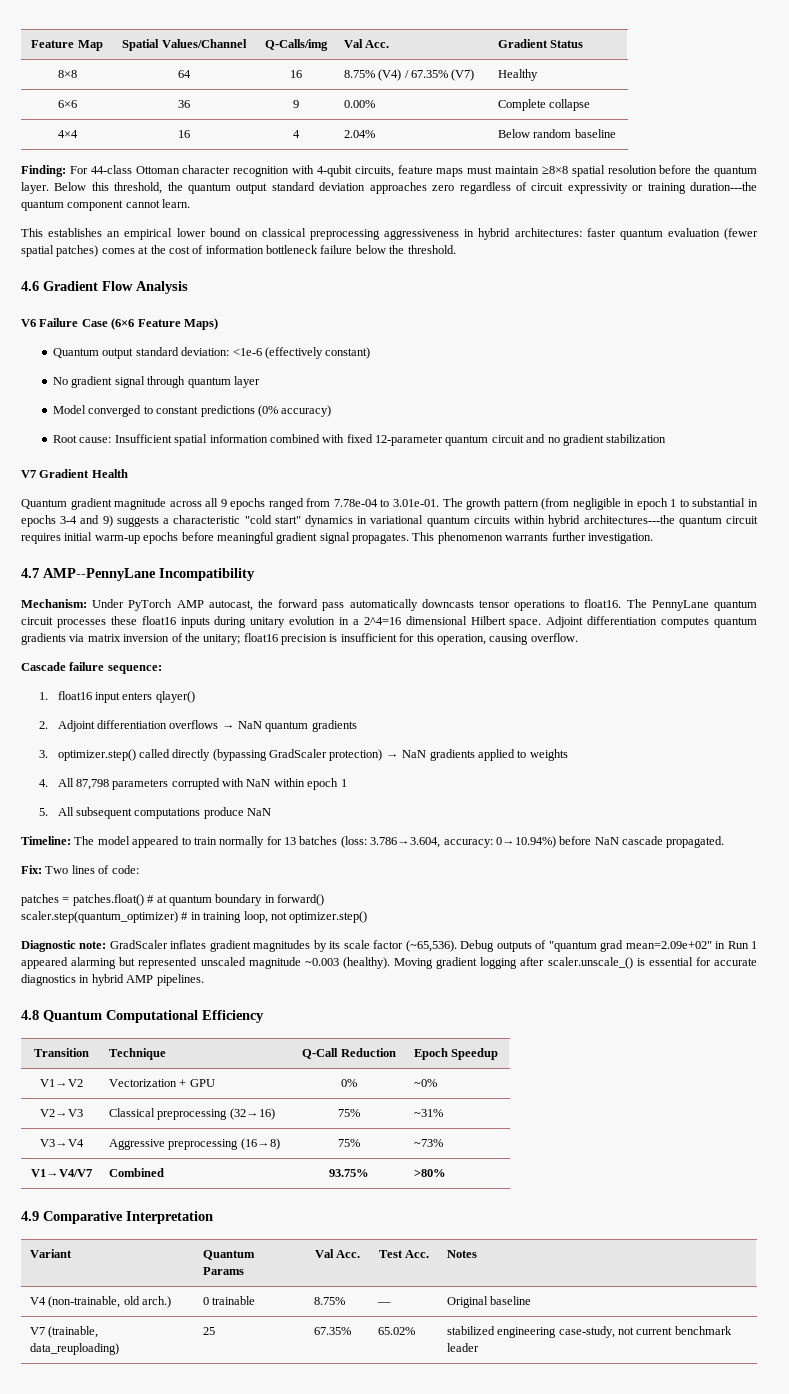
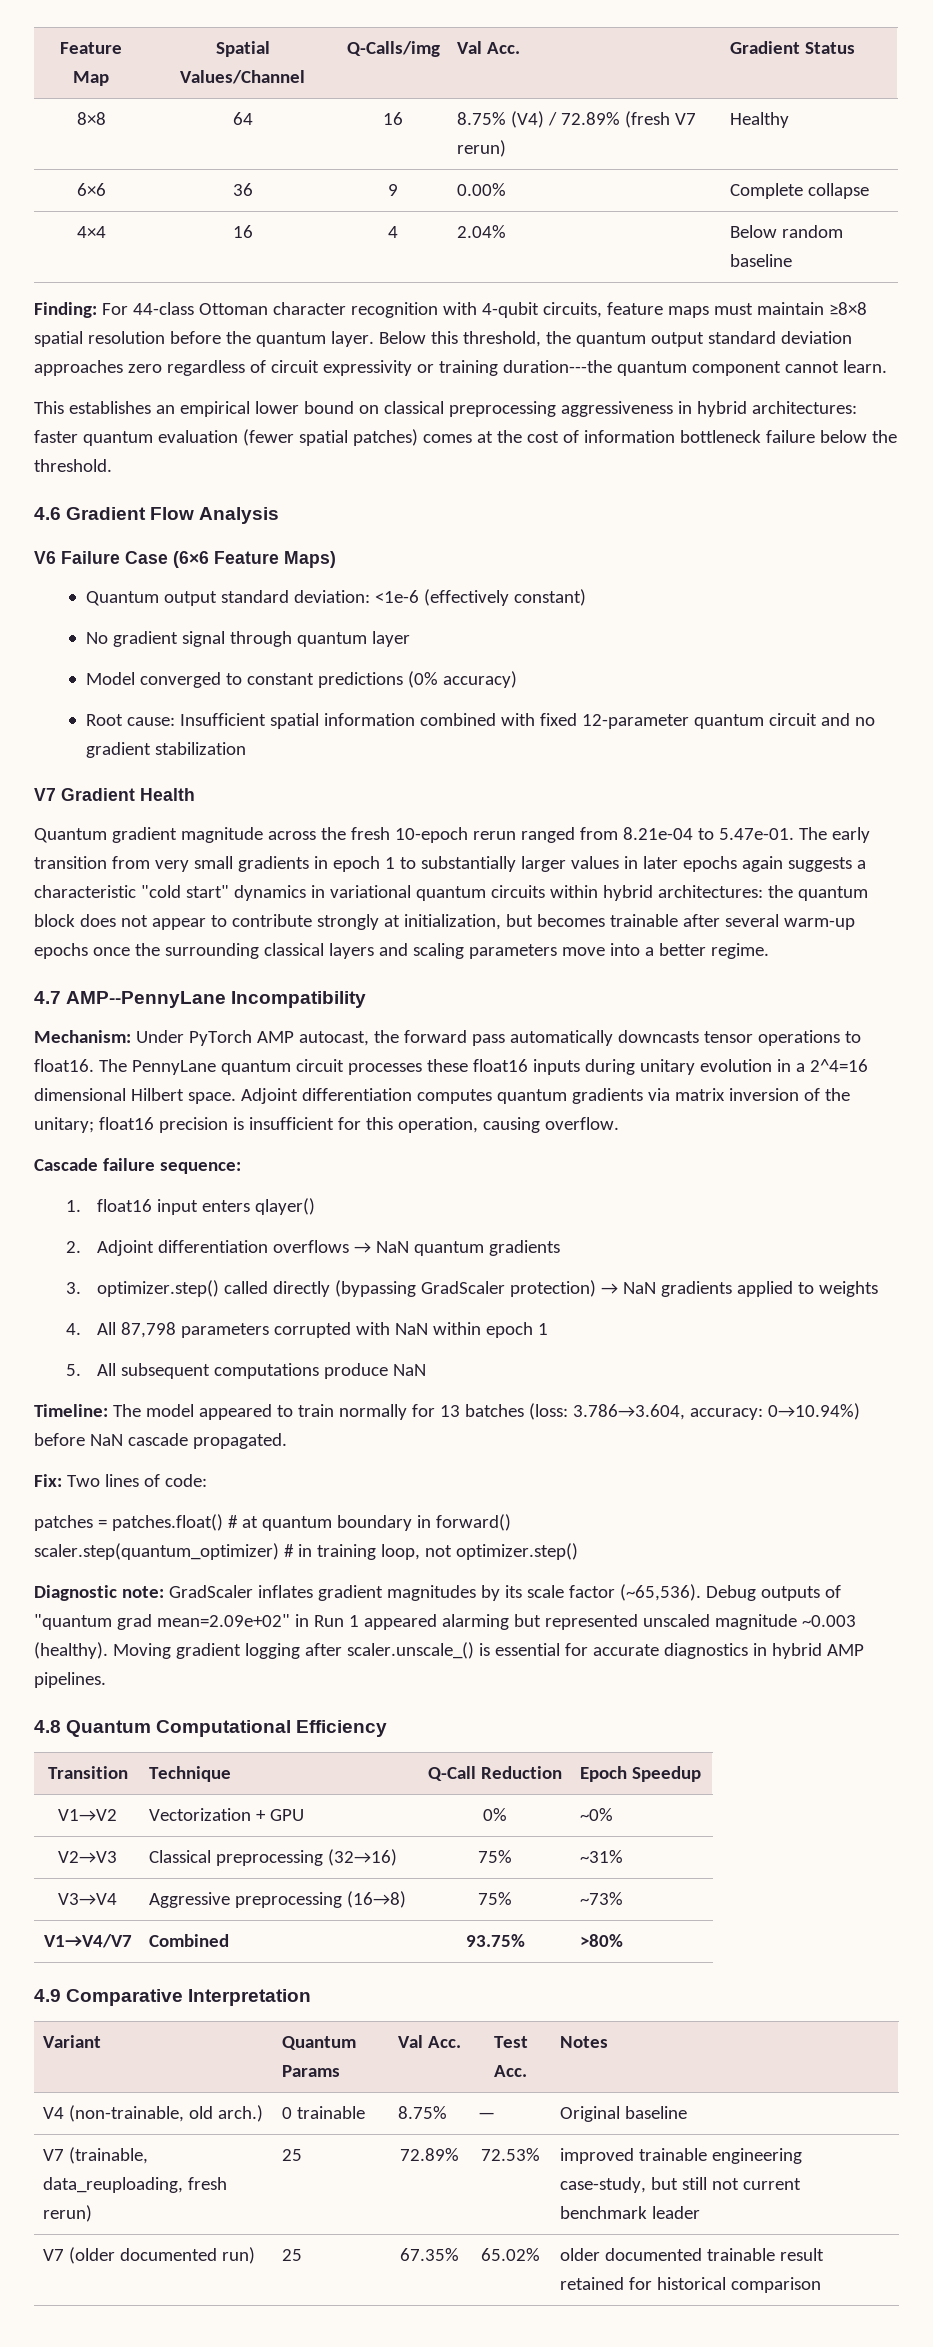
[410,69,475,81] 67.35% (V7) -> [560,111,696,128] [456,140,506,157] 72.89% (fresh V7 rerun)
[205,498,758,510] [21,515,113,527] all 9 epochs ranged from 7.78e-04 to 3.01e-01. The growth pattern (from negligible in epoch 1 to substantial in epochs 3-4 and 9) -> [320,827,870,843] [34,856,783,872] the fresh 10-epoch rerun ranged from 8.21e-04 to 5.47e-01. The early transition from very small gradients in epoch 1 to substantially larger values in later epochs again
[583,515,758,527] [21,532,653,544] architectures---the quantum circuit requires initial warm-up epochs before meaningful gradient signal propagates. This phenomenon warrants further investigation. -> [657,885,868,901] [34,914,855,930] [34,943,769,959] architectures: the quantum block does not appear to contribute strongly at initialization, but becomes trainable after several warm-up epochs once the surrounding classical layers and scaling parameters move into a better regime.
[29,1343,119,1355] [202,1327,215,1335] [313,1327,351,1335] [377,1327,415,1335] [446,1326,732,1338] [446,1343,479,1352] data_reuploading) | 25 | 67.35% | 65.02% | stabilized engineering case-study, not current benchmark leader -> [42,2177,227,2193] [42,2205,92,2222] [281,2149,302,2161] [400,2148,459,2161] [481,2148,540,2161] [559,2148,802,2164] [559,2177,801,2193] [559,2206,700,2219] [42,2247,255,2264] [281,2249,302,2261] [400,2248,459,2261] [481,2248,540,2261] [559,2248,824,2261] [559,2277,821,2293] data_reuploading, fresh rerun) | 25 | 72.89% | 72.53% | improved trainable engineering case-study, but still not current benchmark leader // V7 (older documented run) | 25 | 67.35% | 65.02% | older documented trainable result retained for historical comparison

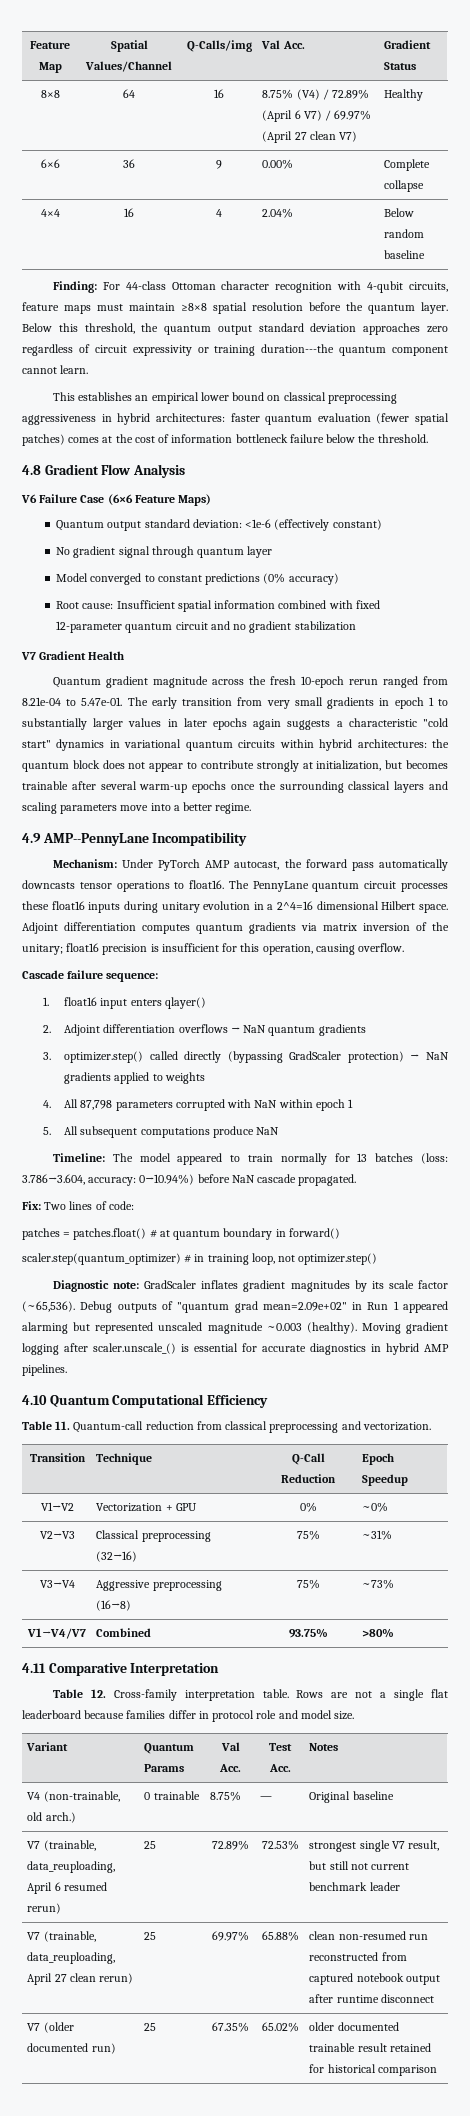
[624,111,696,128] [456,140,506,157] (fresh V7 rerun) -> [262,110,372,122] [262,131,358,143] (April 6 V7) / 69.97% (April 27 clean V7)
[34,507,61,520] 4.6 -> [22,465,41,475] 4.8
[34,991,61,1004] 4.7 -> [22,833,41,843] 4.9
[34,1720,61,1733] 4.8 -> [22,1395,47,1405] 4.10
(388, 1728) none -> [22,1421,431,1433] // Table 11. Quantum-call reduction from classical preprocessing and vectorization.
[34,1989,61,2002] 4.9 -> [22,1663,46,1673] 4.11
(312, 1997) none -> [52,1689,448,1701] [22,1710,355,1722] // Table 12. Cross-family interpretation table. Rows are not a single flat leaderboard because families differ in protocol role and model size.
[187,2177,227,2190] fresh -> [27,1882,107,1894] April 6 resumed
[559,2148,802,2164] [559,2177,646,2193] improved trainable engineering case-study, -> [309,1840,440,1852] strongest single V7 result,
(700, 2212) none -> [27,1931,96,1942] [27,1952,116,1964] [27,1973,134,1985] [144,1932,157,1940] [212,1931,249,1941] [261,1931,299,1941] [309,1931,428,1940] [309,1952,407,1961] [309,1973,440,1985] [309,1994,434,2003] // V7 (trainable, data_reuploading, April 27 clean rerun) | 25 | 69.97% | 65.88% | clean non-resumed run reconstructed from captured notebook output after runtime disconnect

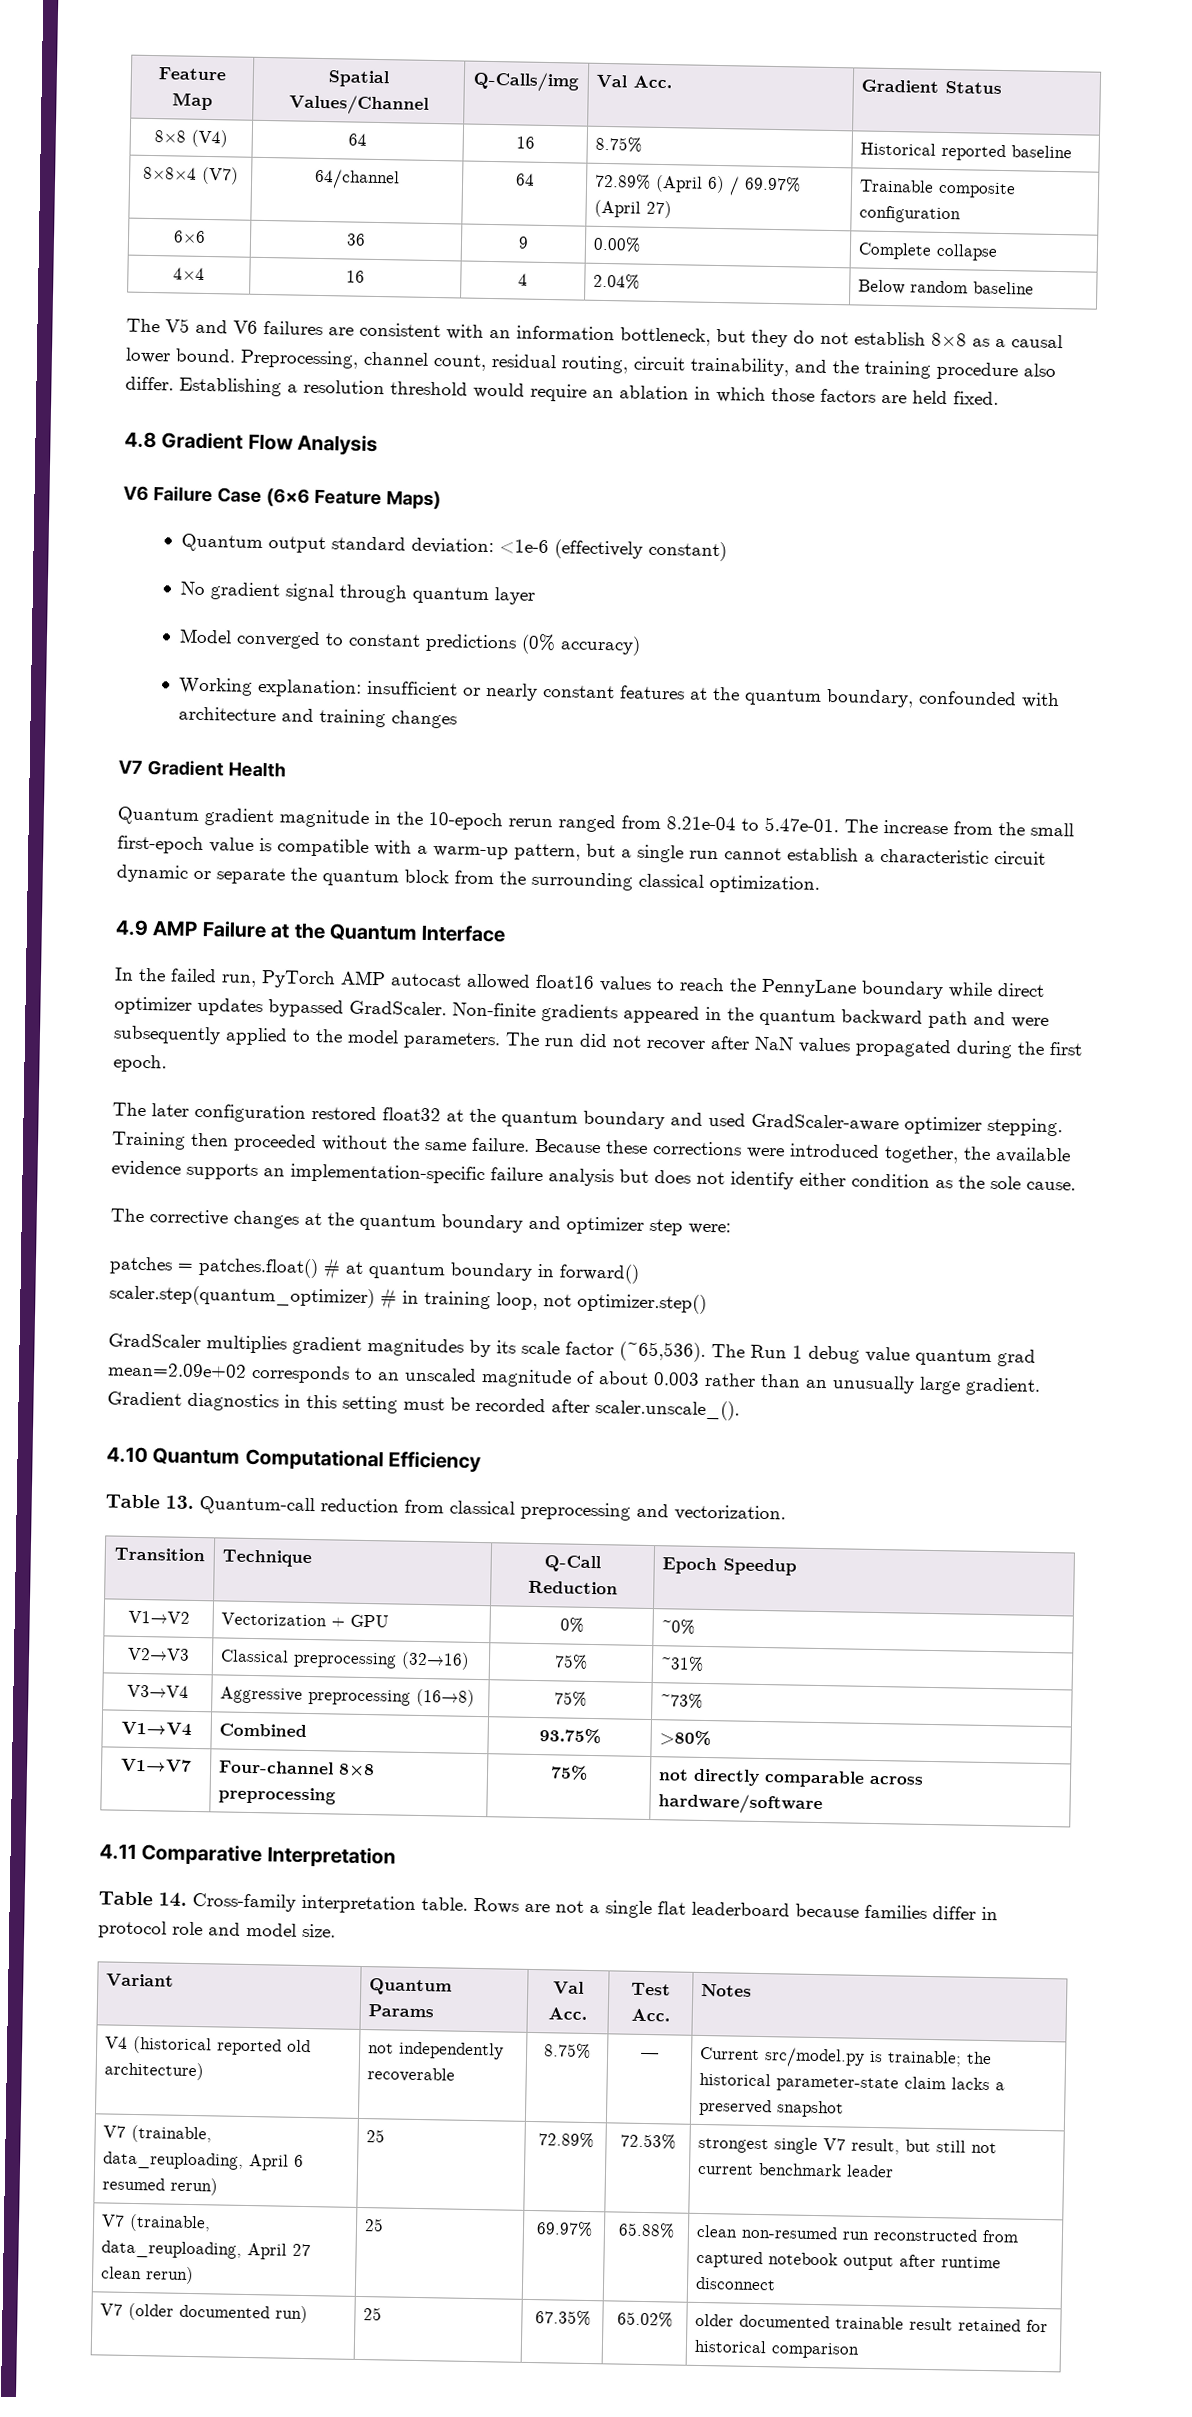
(60, 94) none -> [191,129,228,148] (V4)
[296,89,370,100] [262,110,372,122] [262,131,358,143] [384,89,424,101] (V4) / 72.89% (April 6 V7) / 69.97% (April 27 clean V7) | Healthy -> [860,142,1073,162] [143,166,239,185] [314,168,400,190] [515,173,535,186] [594,173,802,196] [594,199,673,219] [859,179,1017,199] [859,205,962,224] | Historical reported baseline // 8×8×4 (V7) | 64/channel | 64 | 72.89% (April 6) / 69.97% (April 27) | Trainable composite configuration
[52,281,448,293] [22,302,448,314] [22,323,448,335] [22,344,448,356] [22,365,89,374] [52,392,397,404] [22,413,449,425] [22,434,428,446] Finding: For 44-class Ottoman character recognition with 4-qubit circuits, feature maps must maintain ≥8×8 spatial resolution before the quantum layer. Below this threshold, the quantum output standard deviation approaches zero regardless of circuit expressivity or training duration---the quantum component cannot learn. // This establishes an empirical lower bound on classical preprocessing aggressiveness in hybrid architectures: faster quantum evaluation (fewer spatial patches) comes at the cost of information bottleneck failure below the threshold. -> [126,318,1063,349] [125,347,1056,381] [125,376,999,405] The V5 and V6 failures are consistent with an information bottleneck, but they do not establish 8×8 as a causal lower bound. Preprocessing, channel count, residual routing, circuit trainability, and the training procedure also differ. Establishing a resolution threshold would require an ablation in which those factors are held fixed.
[56,600,380,612] [56,621,356,633] Root cause: Insufficient spatial information combined with fixed 12-parameter quantum circuit and no gradient stabilization -> [177,677,1060,709] [177,706,457,729] Working explanation: insufficient or nearly constant features at the quantum boundary, confounded with architecture and training changes
[211,676,296,685] across the fresh -> [374,811,423,825] in the
[151,697,448,709] [22,718,448,730] [22,739,449,751] [22,760,448,772] [22,781,449,793] [22,802,252,814] [22,832,248,846] [52,859,448,871] [22,880,448,892] [22,901,448,913] [22,922,449,934] [22,943,405,955] [22,970,159,982] [43,997,206,1009] [43,1024,366,1036] [43,1051,449,1063] [64,1072,205,1084] [43,1099,354,1111] [43,1126,280,1138] [52,1153,449,1165] [22,1174,357,1186] [22,1201,134,1210] early transition from very small gradients in epoch 1 to substantially larger values in later epochs again suggests a characteristic "cold start" dynamics in variational quantum circuits within hybrid architectures: the quantum block does not appear to contribute strongly at initialization, but becomes trainable after several warm-up epochs once the surrounding classical layers and scaling parameters move into a better regime. // 4.9 AMP--PennyLane Incompatibility // Mechanism: Under PyTorch AMP autocast, the forward pass automatically downcasts tensor operations to float16. The PennyLane quantum circuit processes these float16 inputs during unitary evolution in a 2^4=16 dimensional Hilbert space. Adjoint differentiation computes quantum gradients via matrix inversion of the unitary; float16 precision is insufficient for this operation, causing overflow. // Cascade failure sequence: // 1. float16 input enters qlayer() // 2. Adjoint differentiation overflows → NaN quantum gradients // 3. optimizer.step() called directly (bypassing GradScaler protection) → NaN gradients applied to weights // 4. All 87,798 parameters corrupted with NaN within epoch 1 // 5. All subsequent computations produce NaN // Timeline: The model appeared to train normally for 13 batches (loss: 3.786→3.604, accuracy: 0→10.94%) before NaN cascade propagated. // Fix: Two lines of code: -> [883,820,1074,837] [117,835,1046,865] [116,864,820,894] [115,919,506,943] [114,967,1045,1000] [114,996,1049,1029] [113,1025,1083,1059] [113,1054,167,1073] [112,1102,1063,1137] [111,1131,1071,1164] [111,1160,1076,1191] [110,1208,731,1236] increase from the small first-epoch value is compatible with a warm-up pattern, but a single run cannot establish a characteristic circuit dynamic or separate the quantum block from the surrounding classical optimization. // 4.9 AMP Failure at the Quantum Interface // In the failed run, PyTorch AMP autocast allowed float16 values to reach the PennyLane boundary while direct optimizer updates bypassed GradScaler. Non-finite gradients appeared in the quantum backward path and were subsequently applied to the model parameters. The run did not recover after NaN values propagated during the first epoch. // The later configuration restored float32 at the quantum boundary and used GradScaler-aware optimizer stepping. Training then proceeded without the same failure. Because these corrections were introduced together, the available evidence supports an implementation-specific failure analysis but does not identify either condition as the sole cause. // The corrective changes at the quantum boundary and optimizer step were:
[52,1280,239,1292] Diagnostic note: GradScaler inflates -> [108,1333,287,1354] GradScaler multiplies
[80,1301,449,1313] [22,1322,448,1334] [22,1343,449,1355] [22,1364,67,1376] Debug outputs of "quantum grad mean=2.09e+02" in Run 1 appeared alarming but represented unscaled magnitude ~0.003 (healthy). Moving gradient logging after scaler.unscale_() is essential for accurate diagnostics in hybrid AMP pipelines. -> [711,1344,1036,1367] [107,1362,1041,1396] [107,1391,740,1421] The Run 1 debug value quantum grad mean=2.09e+02 corresponds to an unscaled magnitude of about 0.003 rather than an unusually large gradient. Gradient diagnostics in this setting must be recorded after scaler.unscale_().
[55,1421,71,1430] 11. -> [165,1495,194,1509] 13.
[27,1628,86,1639] V1→V4/V7 -> [121,1721,192,1736] V1→V4
(395, 1633) none -> [121,1758,192,1772] [219,1760,376,1777] [218,1786,337,1805] [550,1765,588,1780] [658,1768,925,1788] [658,1793,824,1816] // V1→V7 | Four-channel 8×8 preprocessing | 75% | not directly comparable across hardware/software
[90,1689,106,1698] 12. -> [158,1892,187,1907] 14.
[43,1791,120,1802] [27,1812,76,1823] [144,1791,200,1800] [210,1791,242,1801] [260,1796,273,1800] [309,1791,394,1803] (non-trainable, old arch.) | 0 trainable | 8.75% | — | Original baseline -> [133,2035,312,2056] [104,2061,205,2081] [368,2041,505,2060] [367,2067,456,2083] [544,2043,591,2060] [641,2052,659,2059] [700,2046,993,2068] [699,2072,1006,2093] [699,2098,845,2118] (historical reported old architecture) | not independently recoverable | 8.75% | — | Current src/model.py is trainable; the historical parameter-state claim lacks a preserved snapshot

